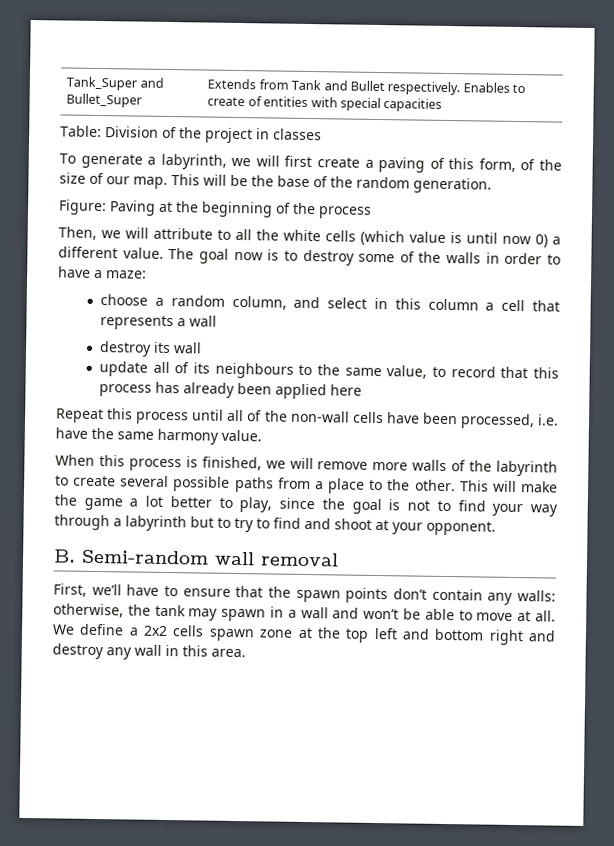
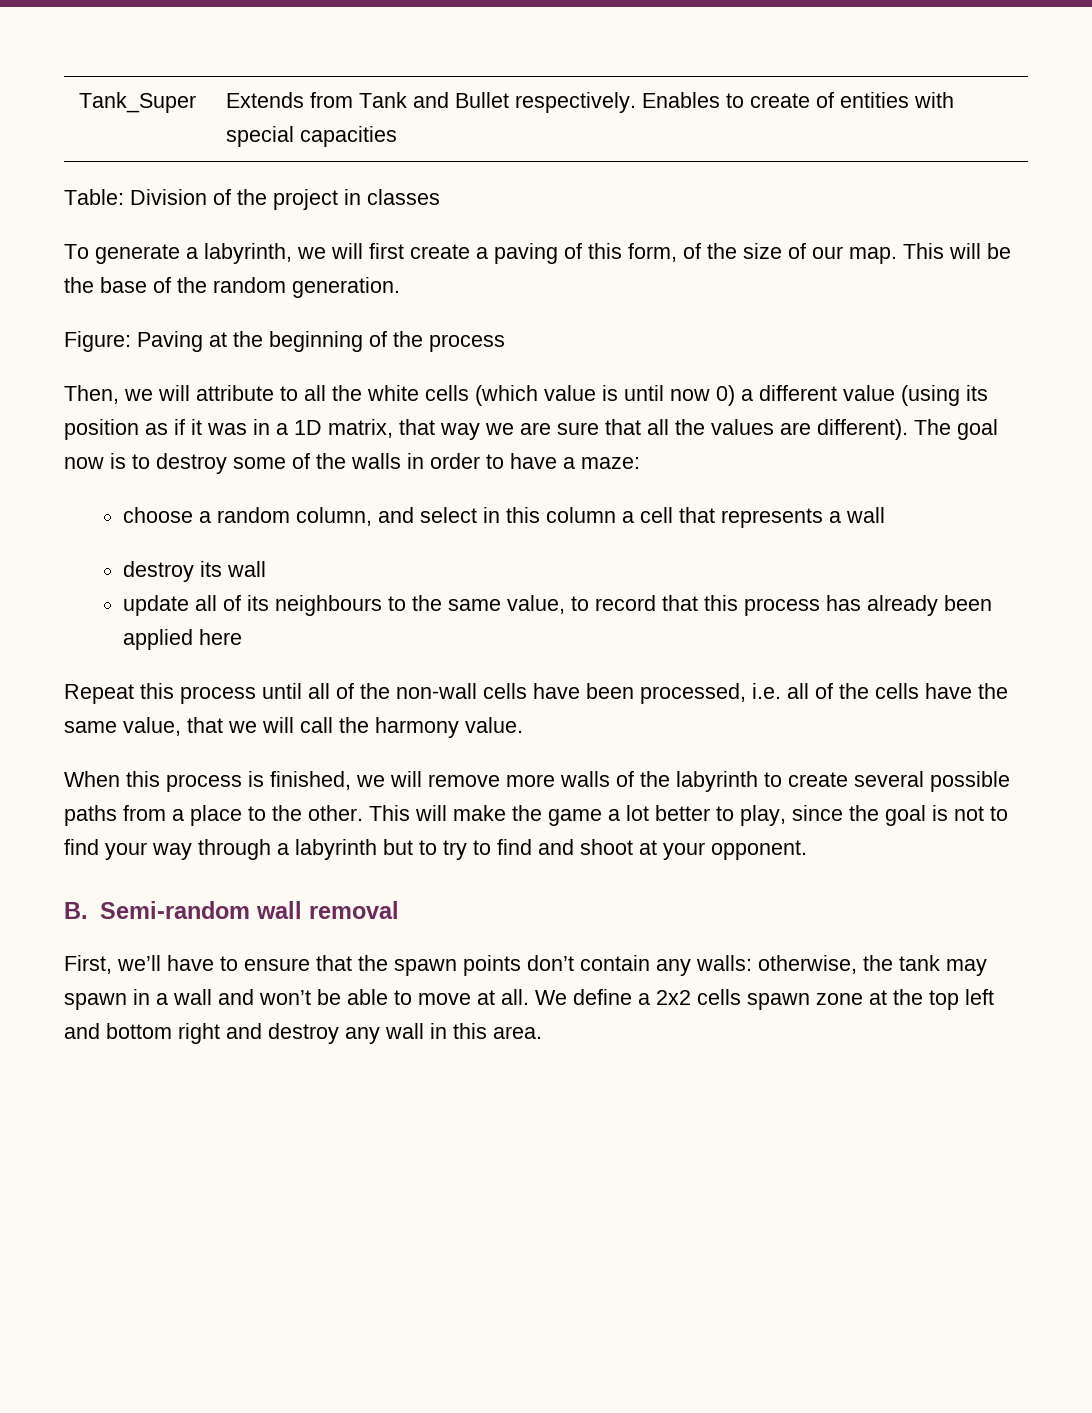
[139,77,164,88] [66,93,143,108] and Bullet_Super -> (196, 102) none
[122,247,164,259] value. -> [843,385,988,406] [64,419,908,440] value (using its position as if it was in a 1D matrix, that way we are sure that all the values are different).
[55,427,154,440] have the same -> [787,683,1008,699] [64,717,369,736] all of the cells have the same value, that we will call the

